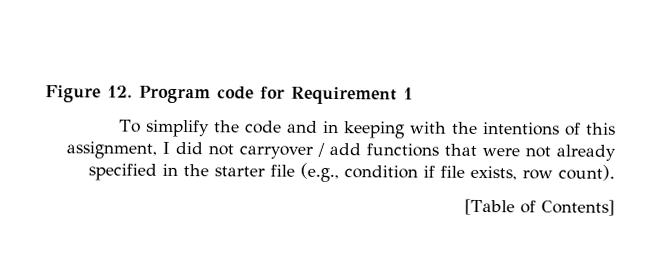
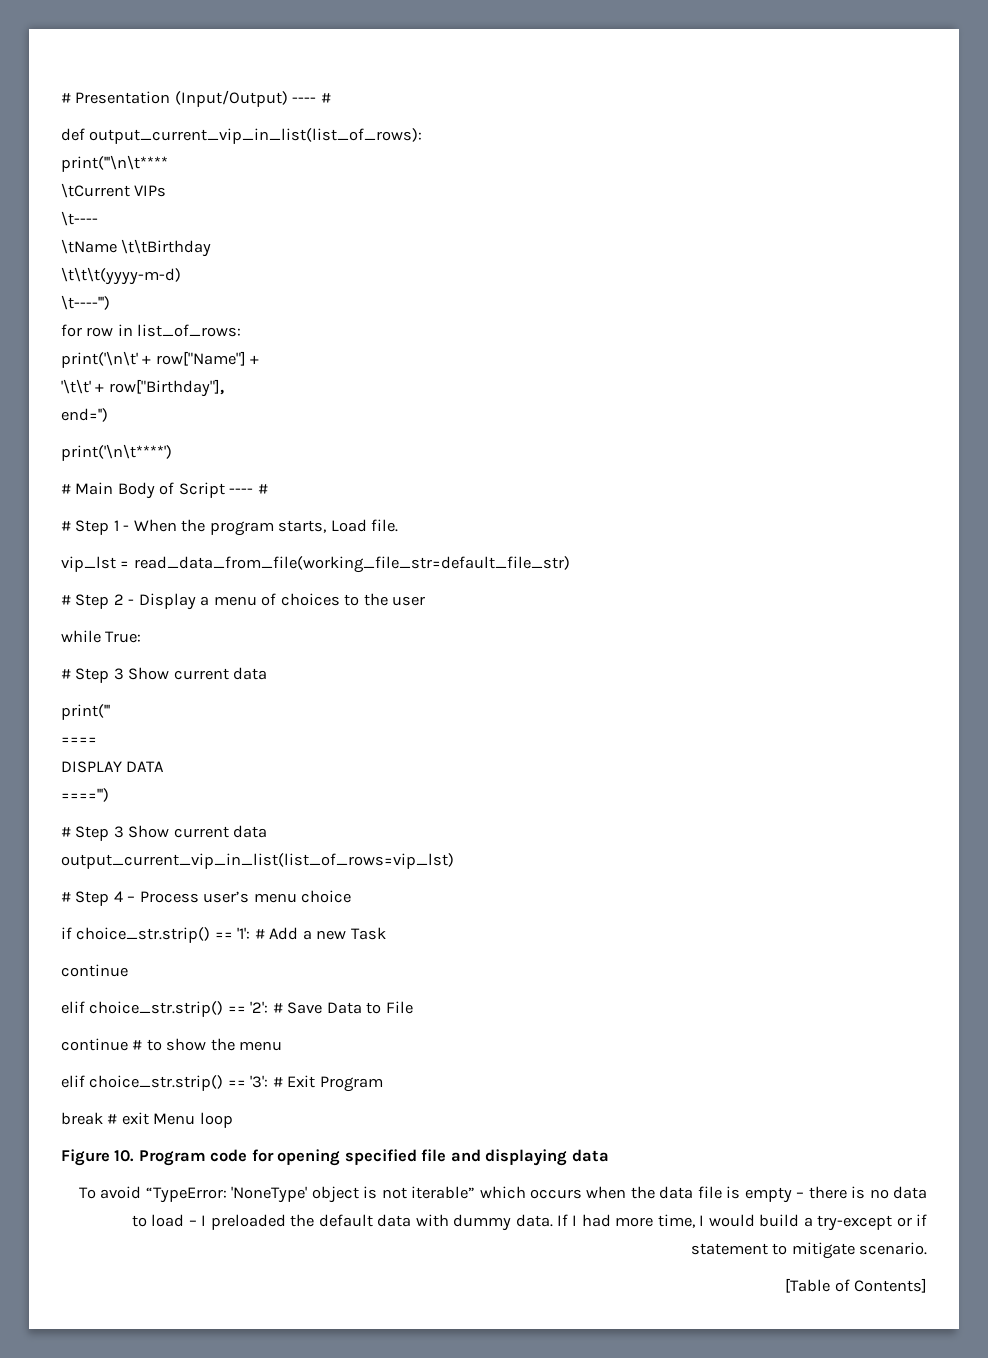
[45,85,413,105] [119,119,616,139] [66,141,616,161] [88,162,615,183] Figure 12. Program code for Requirement 1 // To simplify the code and in keeping with the intentions of this assignment, I did not carryover / add functions that were not already specified in the starter file (e.g., condition if file exists, row count). -> [61,90,331,107] [61,128,423,144] [61,155,168,172] [61,183,167,198] [61,211,98,226] [61,239,212,257] [61,267,181,285] [61,295,110,310] [61,324,242,337] [61,351,260,368] [61,379,224,397] [61,408,108,422] [61,444,172,461] [61,482,268,499] [61,519,399,536] [61,556,570,573] [61,593,426,610] [61,630,142,643] [61,667,268,683] [61,704,110,720] [61,737,97,744] [61,761,165,773] [61,788,109,802] [61,825,268,841] [61,853,454,869] [61,890,352,906] [61,927,386,943] [61,964,128,977] [61,1001,413,1017] [61,1038,283,1051] [61,1075,383,1092] [61,1112,233,1128] [61,1149,609,1166] [78,1186,928,1203] [131,1214,928,1231] [690,1242,928,1259] # Presentation (Input/Output) ---- # // def output_current_vip_in_list(list_of_rows): // print('''\n\t**** // \tCurrent VIPs // \t---- // \tName \t\tBirthday // \t\t\t(yyyy-m-d) // \t----''') // for row in list_of_rows: // print('\n\t' + row["Name"] + // '\t\t' + row["Birthday"], // end='') // print('\n\t****') // # Main Body of Script ---- # // # Step 1 - When the program starts, Load file. // vip_lst = read_data_from_file(working_file_str=default_file_str) // # Step 2 - Display a menu of choices to the user // while True: // # Step 3 Show current data // print(''' // ==== // DISPLAY DATA // ====''') // # Step 3 Show current data // output_current_vip_in_list(list_of_rows=vip_lst) // # Step 4 – Process user’s menu choice // if choice_str.strip() == '1': # Add a new Task // continue // elif choice_str.strip() == '2': # Save Data to File // continue # to show the menu // elif choice_str.strip() == '3': # Exit Program // break # exit Menu loop // Figure 10. Program code for opening specified file and displaying data // To avoid “TypeError: 'NoneType' object is not iterable” which occurs when the data file is empty – there is no data to load – I preloaded the default data with dummy data. If I had more time, I would build a try-except or if statement to mitigate scenario.

